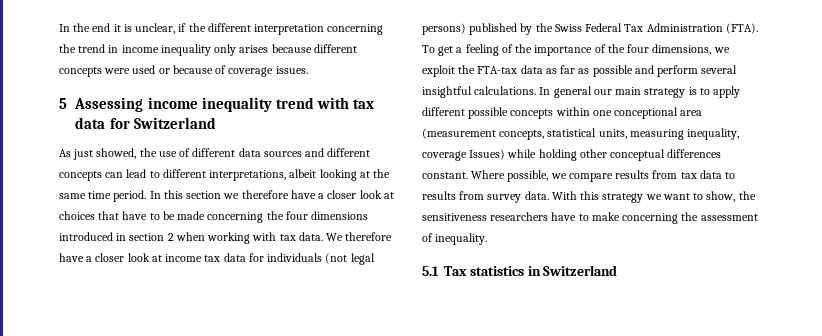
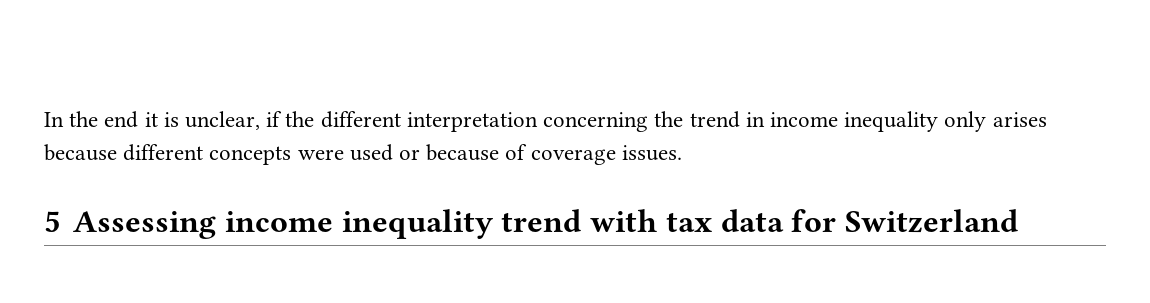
[59,148,371,160] [59,169,391,181] [59,190,394,202] [59,211,369,223] [59,232,393,244] [59,253,375,265] [422,23,758,35] [422,44,730,56] [422,65,738,77] [422,86,741,98] [422,107,703,119] [422,128,740,140] [422,149,722,161] [422,170,736,182] [422,191,756,203] [422,212,758,224] [422,233,488,245] [422,265,618,276] // As just showed, the use of different data sources and different concepts can lead to different interpretations, albeit looking at the same time period. In this section we therefore have a closer look at choices that have to be made concerning the four dimensions introduced in section 2 when working with tax data. We therefore have a closer look at income tax data for individuals (not legal persons) published by the Swiss Federal Tax Administration (FTA). To get a feeling of the importance of the four dimensions, we exploit the FTA-tax data as far as possible and perform several insightful calculations. In general our main strategy is to apply different possible concepts within one conceptional area (measurement concepts, statistical units, measuring inequality, coverage Issues) while holding other conceptual differences constant. Where possible, we compare results from tax data to results from survey data. With this strategy we want to show, the sensitiveness researchers have to make concerning the assessment of inequality. // 5.1 Tax statistics in Switzerland -> (1019, 221) none

